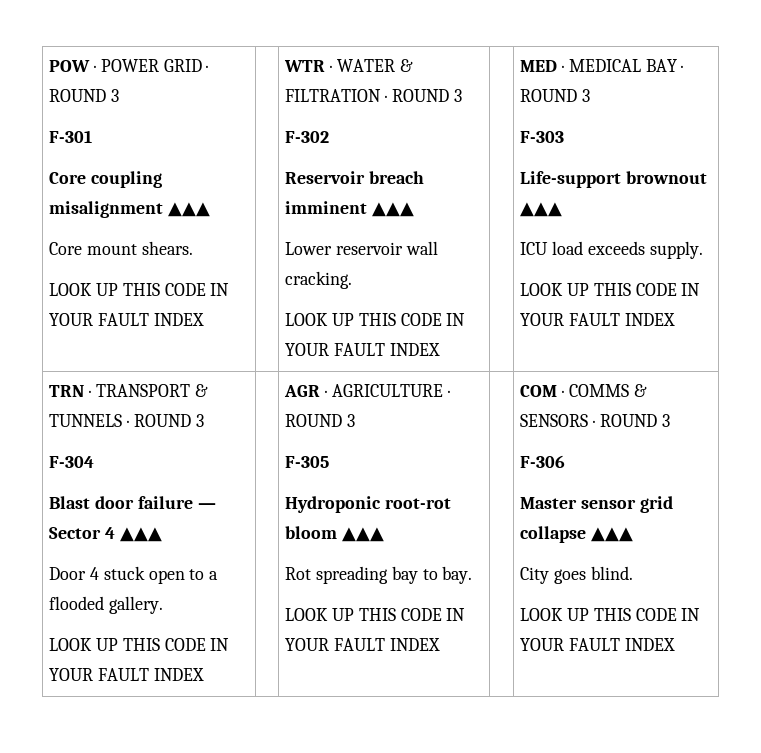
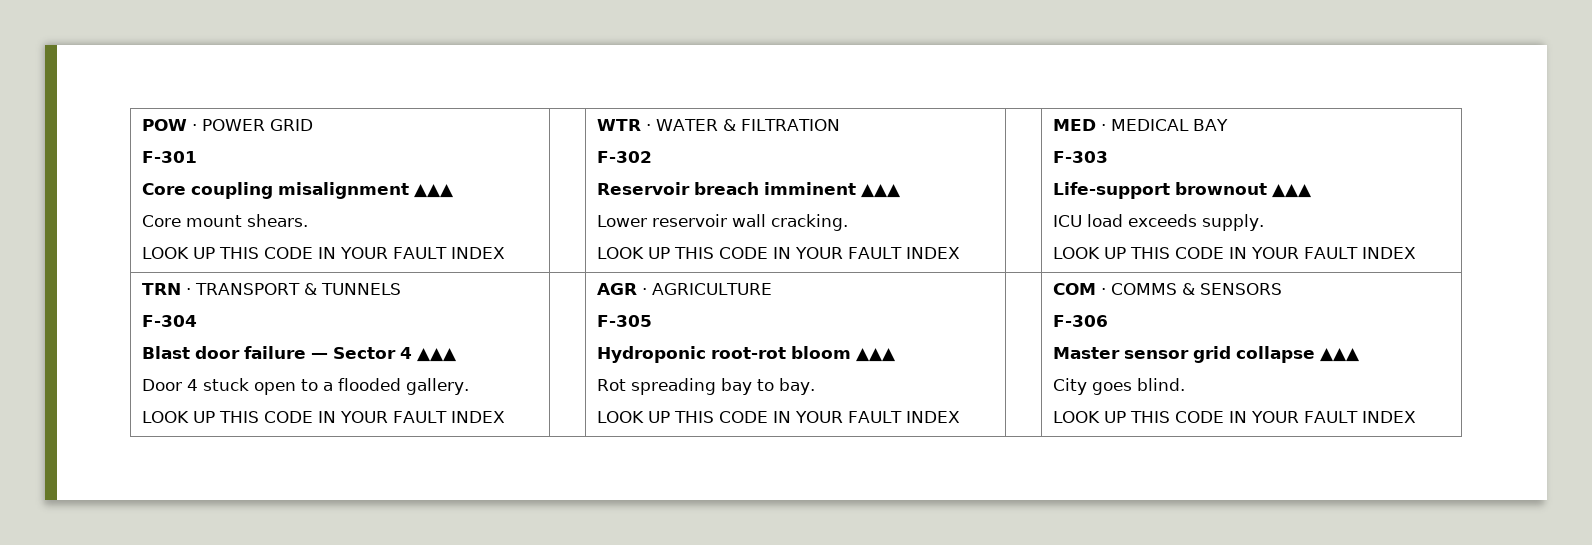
[206,65,209,72] [49,89,120,102] · ROUND 3 -> (314, 125) none
[385,89,462,102] · ROUND 3 -> (841, 125) none
[681,65,684,72] [520,89,591,102] · ROUND 3 -> (1229, 125) none
[127,414,204,427] · ROUND 3 -> (402, 289) none
[447,390,450,397] [285,414,356,427] · ROUND 3 -> (773, 289) none
[593,414,670,427] · ROUND 3 -> (1283, 289) none

